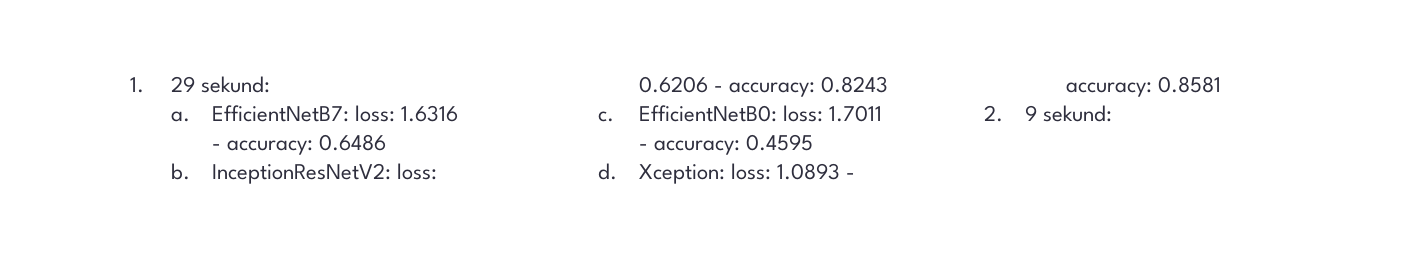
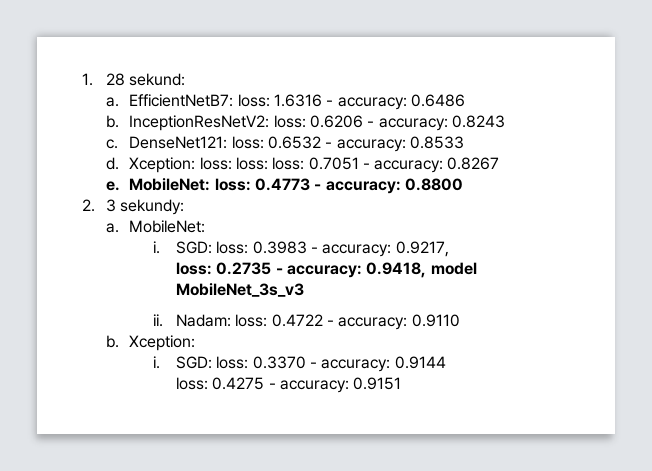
[170,76,195,92] 29 -> [105,73,125,86] 28
[638,105,882,122] [638,134,813,155] EfficientNetB0: loss: 1.7011 - accuracy: 0.4595 -> [129,136,464,152] DenseNet121: loss: 0.6532 - accuracy: 0.8533
[776,163,855,180] [1065,76,1221,97] [983,105,1112,122] 1.0893 - accuracy: 0.8581 // 2. 9 sekund: -> [235,157,500,173] [105,178,463,194] [82,199,185,215] [105,220,206,233] [152,241,449,257] [176,262,477,278] [176,283,305,297] [152,314,460,330] [105,335,196,351] [152,356,446,372] [176,377,402,393] loss: loss: 0.7051 - accuracy: 0.8267 // e. MobileNet: loss: 0.4773 - accuracy: 0.8800 // 2. 3 sekundy: // a. MobileNet: // i. SGD: loss: 0.3983 - accuracy: 0.9217, // loss: 0.2735 - accuracy: 0.9418, model MobileNet_3s_v3 // ii. Nadam: loss: 0.4722 - accuracy: 0.9110 // b. Xception: // i. SGD: loss: 0.3370 - accuracy: 0.9144 // loss: 0.4275 - accuracy: 0.9151

